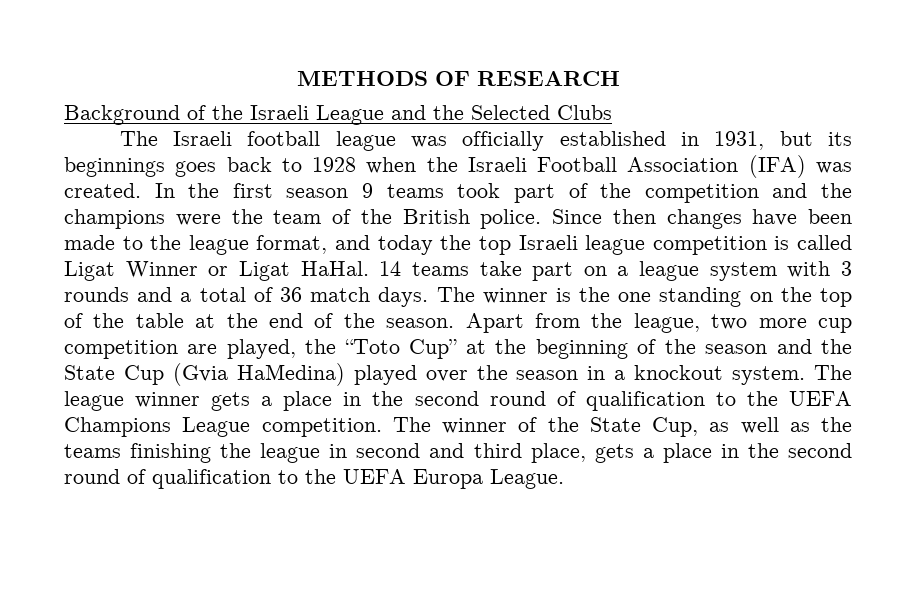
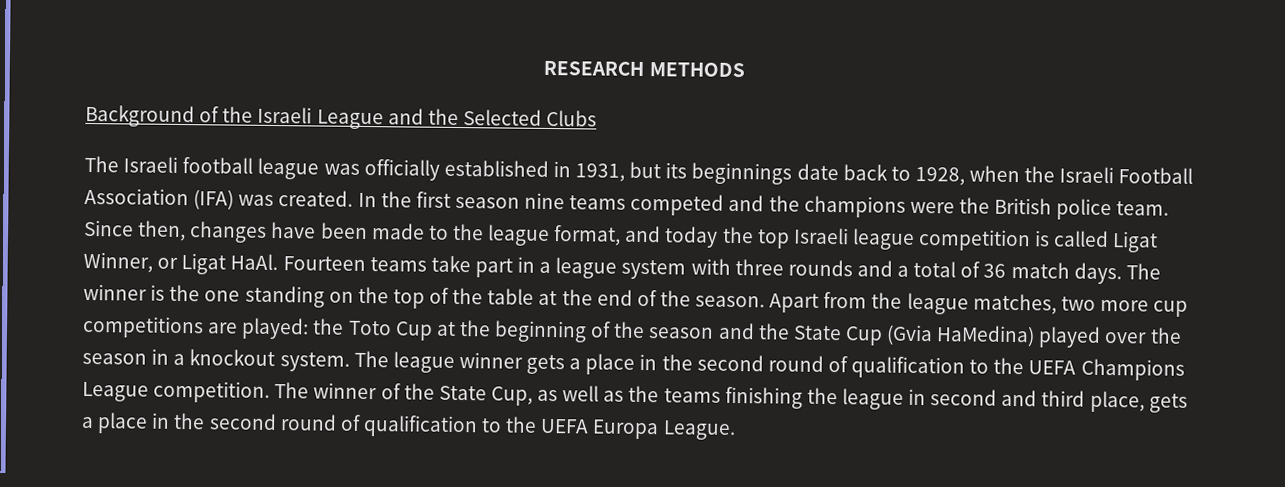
(296, 78) none -> [543,60,645,77] RESEARCH
[434,71,620,86] OF RESEARCH -> (745, 70) none
[175,161,217,177] goes -> [796,163,839,181] date
[312,157,357,172] 1928 -> [914,166,965,186] 1928,
[362,183,759,203] 9 teams took part of the competition -> [524,192,725,216] nine teams competed
[273,209,656,229] team of the British police. Since then -> [994,197,1170,221] [84,219,187,242] British police team. Since then,
[125,261,198,278] Winner -> [83,251,153,273] Winner,
[300,261,402,276] HaHal. 14 -> [230,253,366,272] HaAl. Fourteen
[583,266,607,276] on -> [517,256,536,273] in
[840,261,852,276] 3 -> [734,259,784,276] three
[633,313,700,333] league, -> [906,292,1057,315] league matches,
[64,339,458,359] competition are played, the “Toto Cup” -> [82,315,433,341] competitions are played: the Toto Cup

